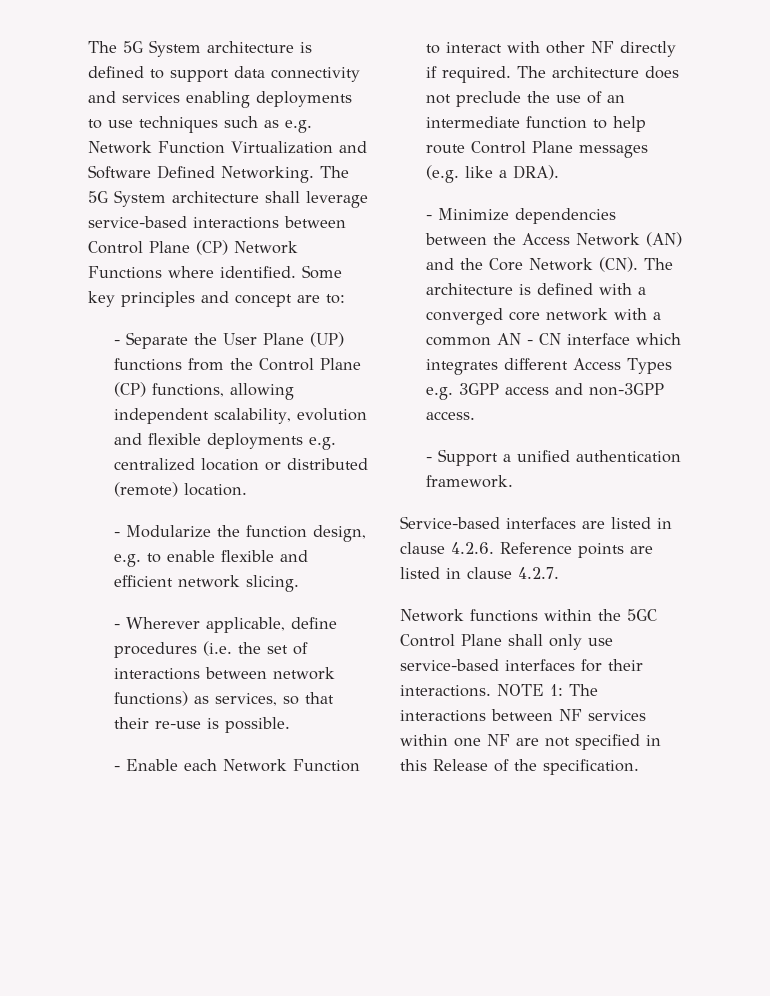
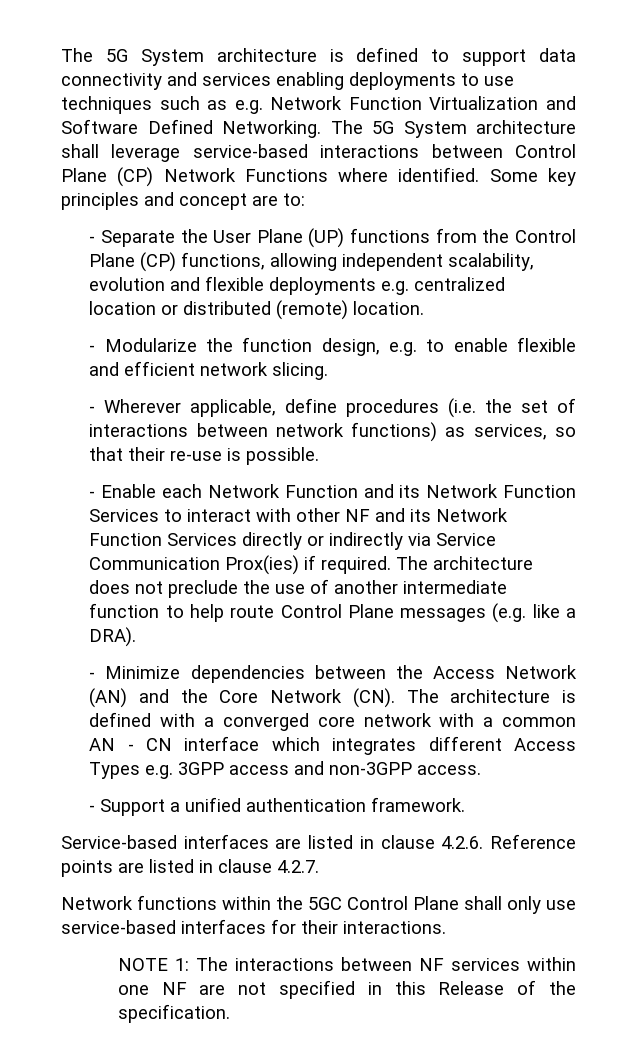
(360, 765) none -> [363,484,576,498] [89,509,160,522] and its Network Function Services
[619,41,676,57] directly -> [375,508,509,522] [89,532,497,550] [89,555,300,575] and its Network Function Services directly or indirectly via Service Communication Prox(ies)
[606,95,625,103] an -> [334,580,399,594] another
(491, 691) none -> (446, 927) //

